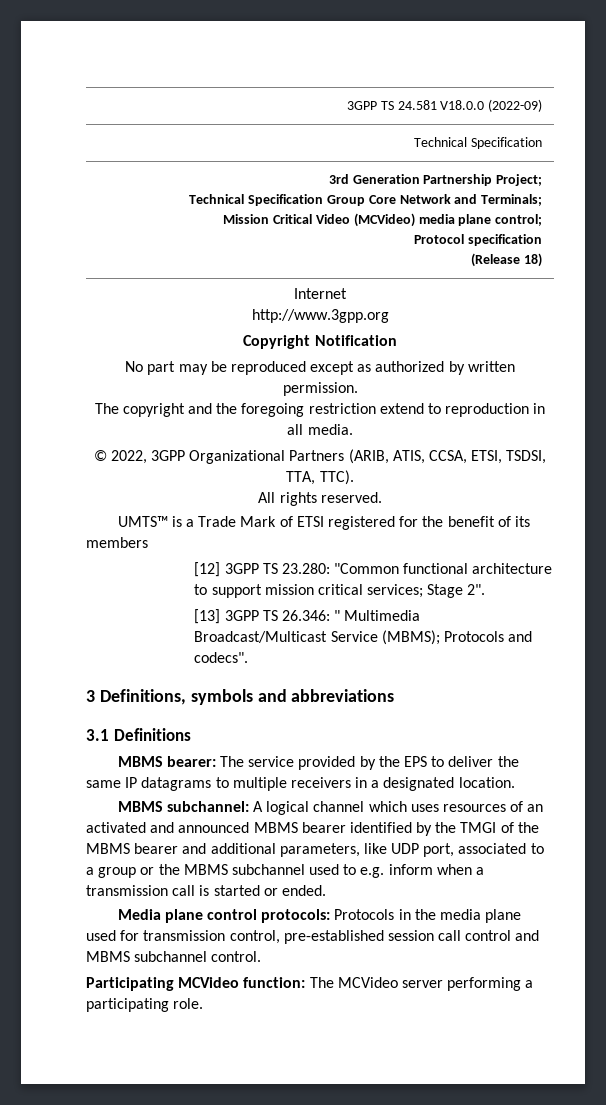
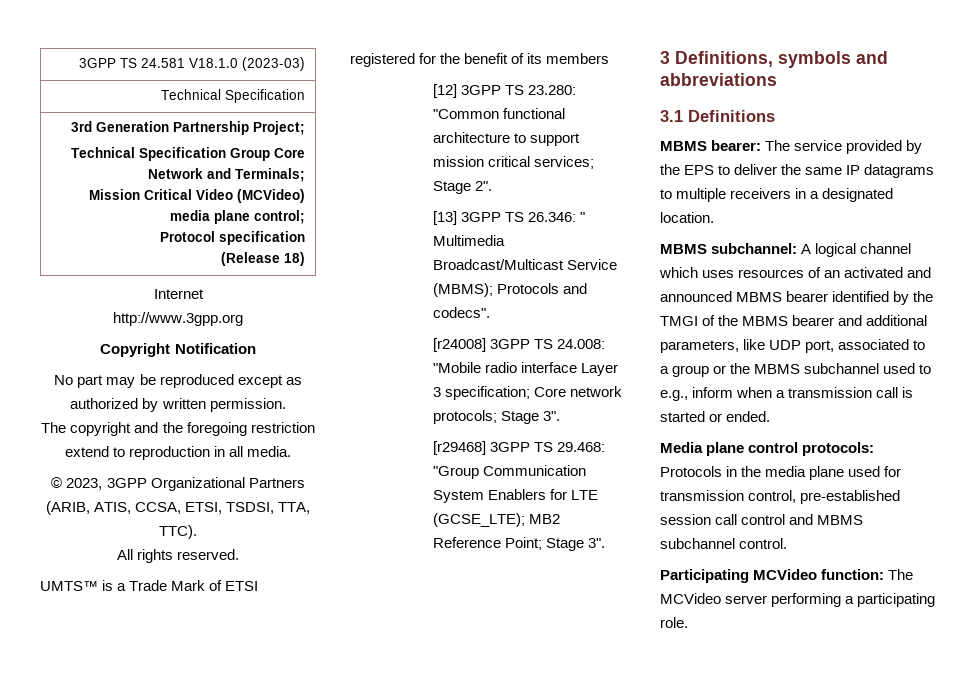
[440,99,543,112] V18.0.0 (2022-09) -> [189,57,306,71] V18.1.0 (2023-03)
[110,450,147,464] 2022, -> [66,478,103,490] 2023,
(249, 657) none -> [432,338,605,352] [432,362,618,376] [432,386,622,400] [432,410,560,424] [432,441,605,455] [432,465,586,479] [432,489,598,503] [432,513,560,527] [432,537,605,551] // [r24008] 3GPP TS 24.008: "Mobile radio interface Layer 3 specification; Core network protocols; Stage 3". // [r29468] 3GPP TS 29.468: "Group Communication System Enablers for LTE (GCSE_LTE); MB2 Reference Point; Stage 3".
[360,867,385,878] e.g. -> [660,390,688,401] e.g.,

